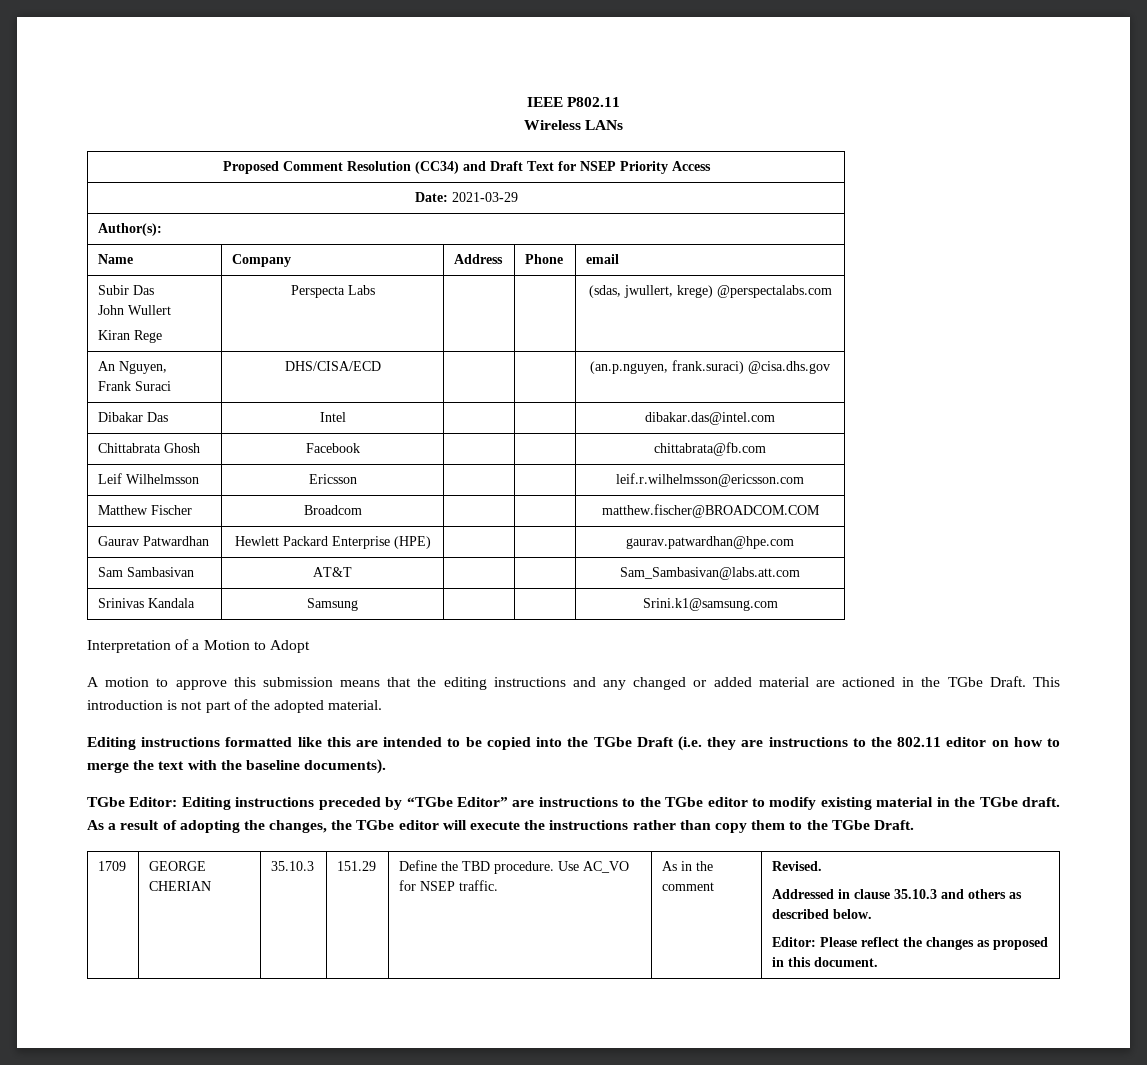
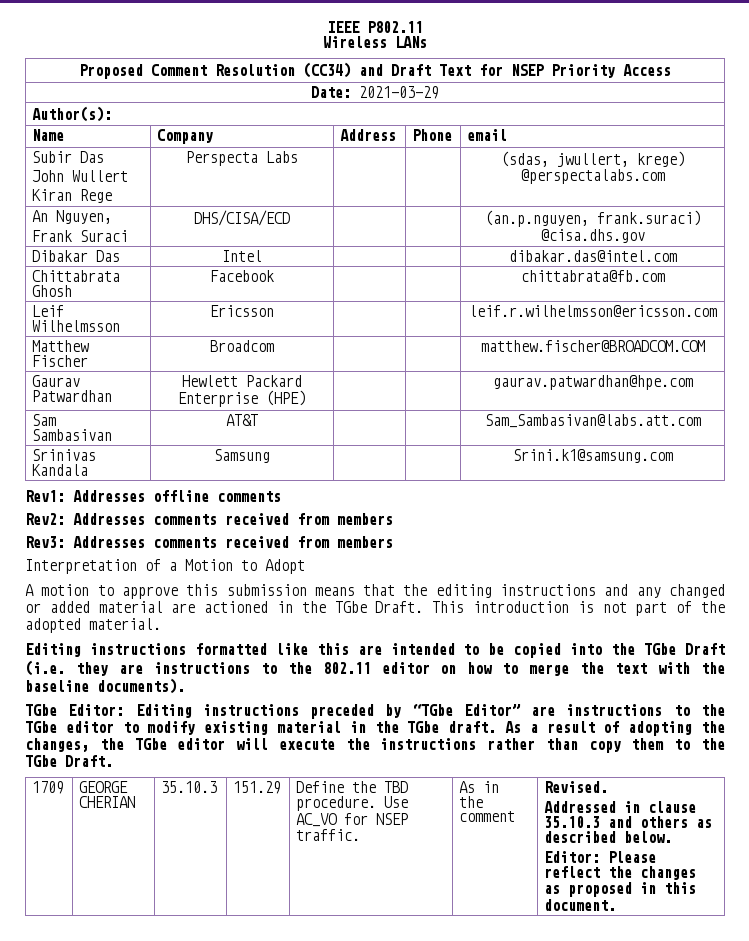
(778, 604) none -> [25,490,281,502] [25,513,393,525] [25,536,393,548] // Rev1: Addresses offline comments // Rev2: Addresses comments received from members // Rev3: Addresses comments received from members

